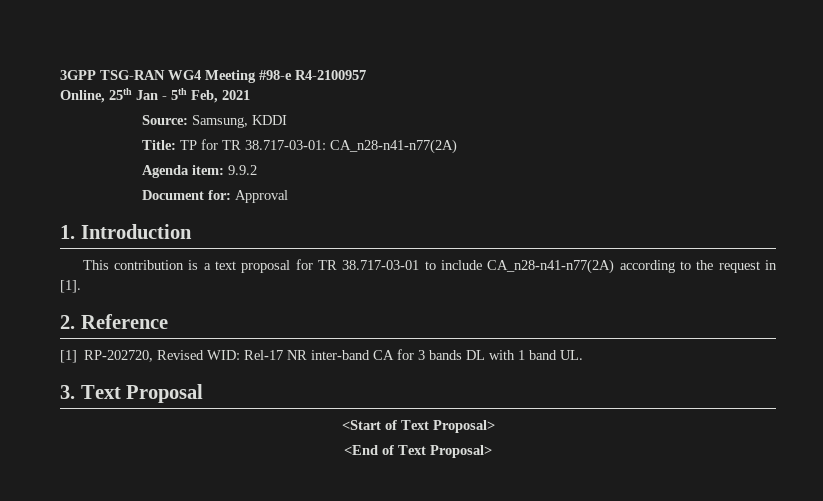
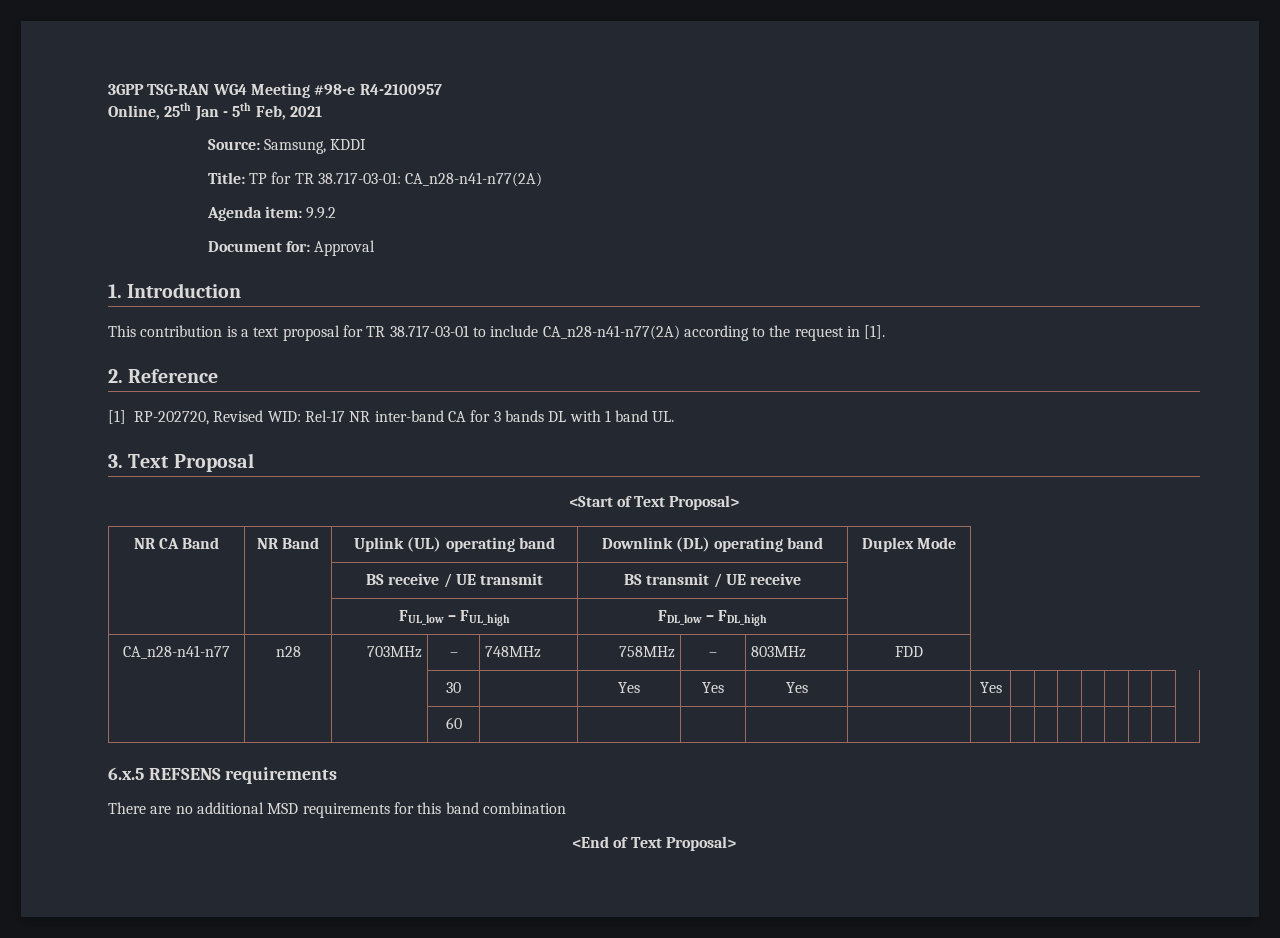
(495, 426) none -> [133,537,220,549] [256,537,320,549] [354,537,555,552] [601,537,824,552] [861,537,957,552] [365,573,544,588] [623,573,802,588] [398,610,511,626] [657,610,768,626] [123,645,230,659] [275,646,301,657] [366,646,422,658] [449,652,458,657] [485,646,542,658] [618,646,675,658] [709,652,717,657] [751,646,807,658] [895,646,923,657] [446,682,461,693] [618,682,640,693] [702,682,724,693] [785,682,808,693] [979,682,1002,693] [445,717,462,729] [108,767,338,784] [108,802,566,818] // NR CA Band | NR Band | Uplink (UL) operating band | Downlink (DL) operating band | Duplex Mode // | | BS receive / UE transmit | BS transmit / UE receive | // | | FUL_low – FUL_high | FDL_low – FDL_high | // CA_n28-n41-n77 | n28 | 703MHz | – | 748MHz | 758MHz | – | 803MHz | FDD // | | | 30 | | Yes | Yes | Yes | | Yes | | | | | | | | // | | | 60 | | | | | | | | | | | | | | // 6.x.5 REFSENS requirements // There are no additional MSD requirements for this band combination

